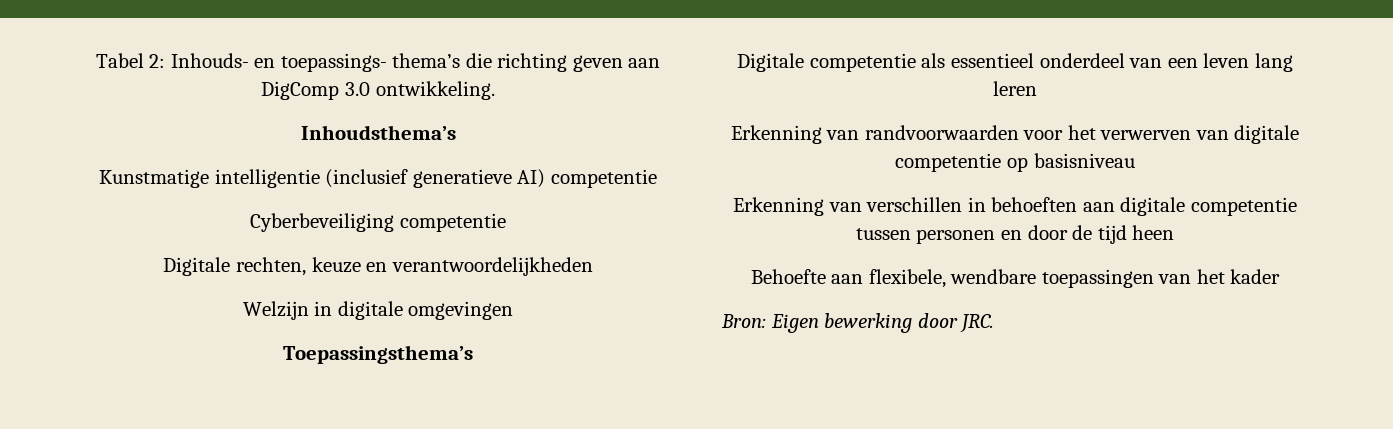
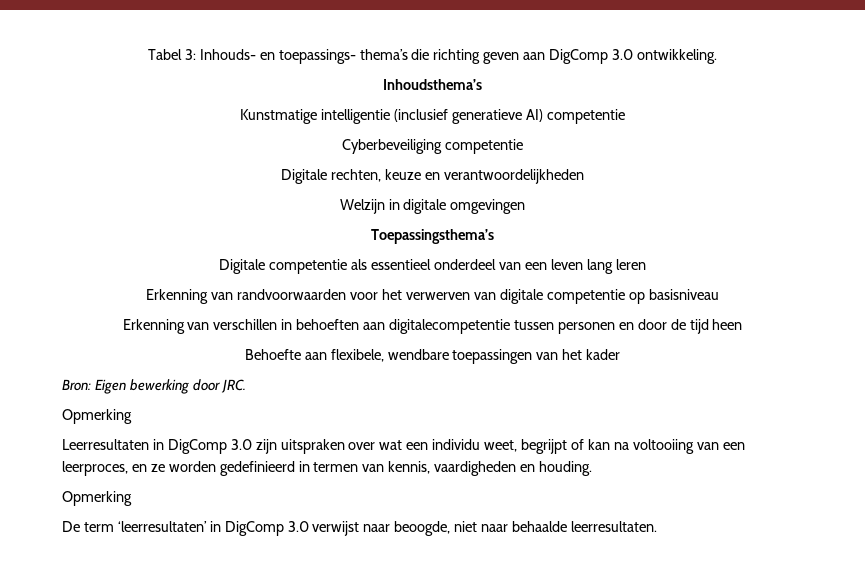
[149,54,166,68] 2: -> [184,49,196,60] 3:
[1120,197,1297,216] digitale competentie -> [389,319,511,334] digitalecompetentie
(995, 323) none -> [62,409,132,424] [62,439,745,454] [62,461,593,476] [62,491,132,506] [62,521,657,536] // Opmerking // Leerresultaten in DigComp 3.0 zijn uitspraken over wat een individu weet, begrijpt of kan na voltooiing van een leerproces, en ze worden gedefinieerd in termen van kennis, vaardigheden en houding. // Opmerking // De term ‘leerresultaten’ in DigComp 3.0 verwijst naar beoogde, niet naar behaalde leerresultaten.

